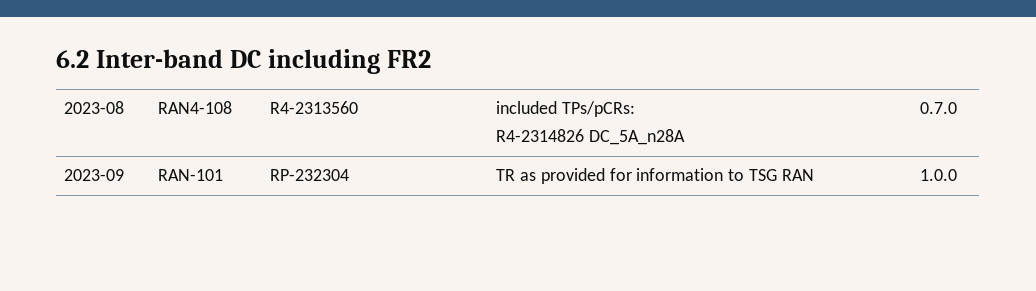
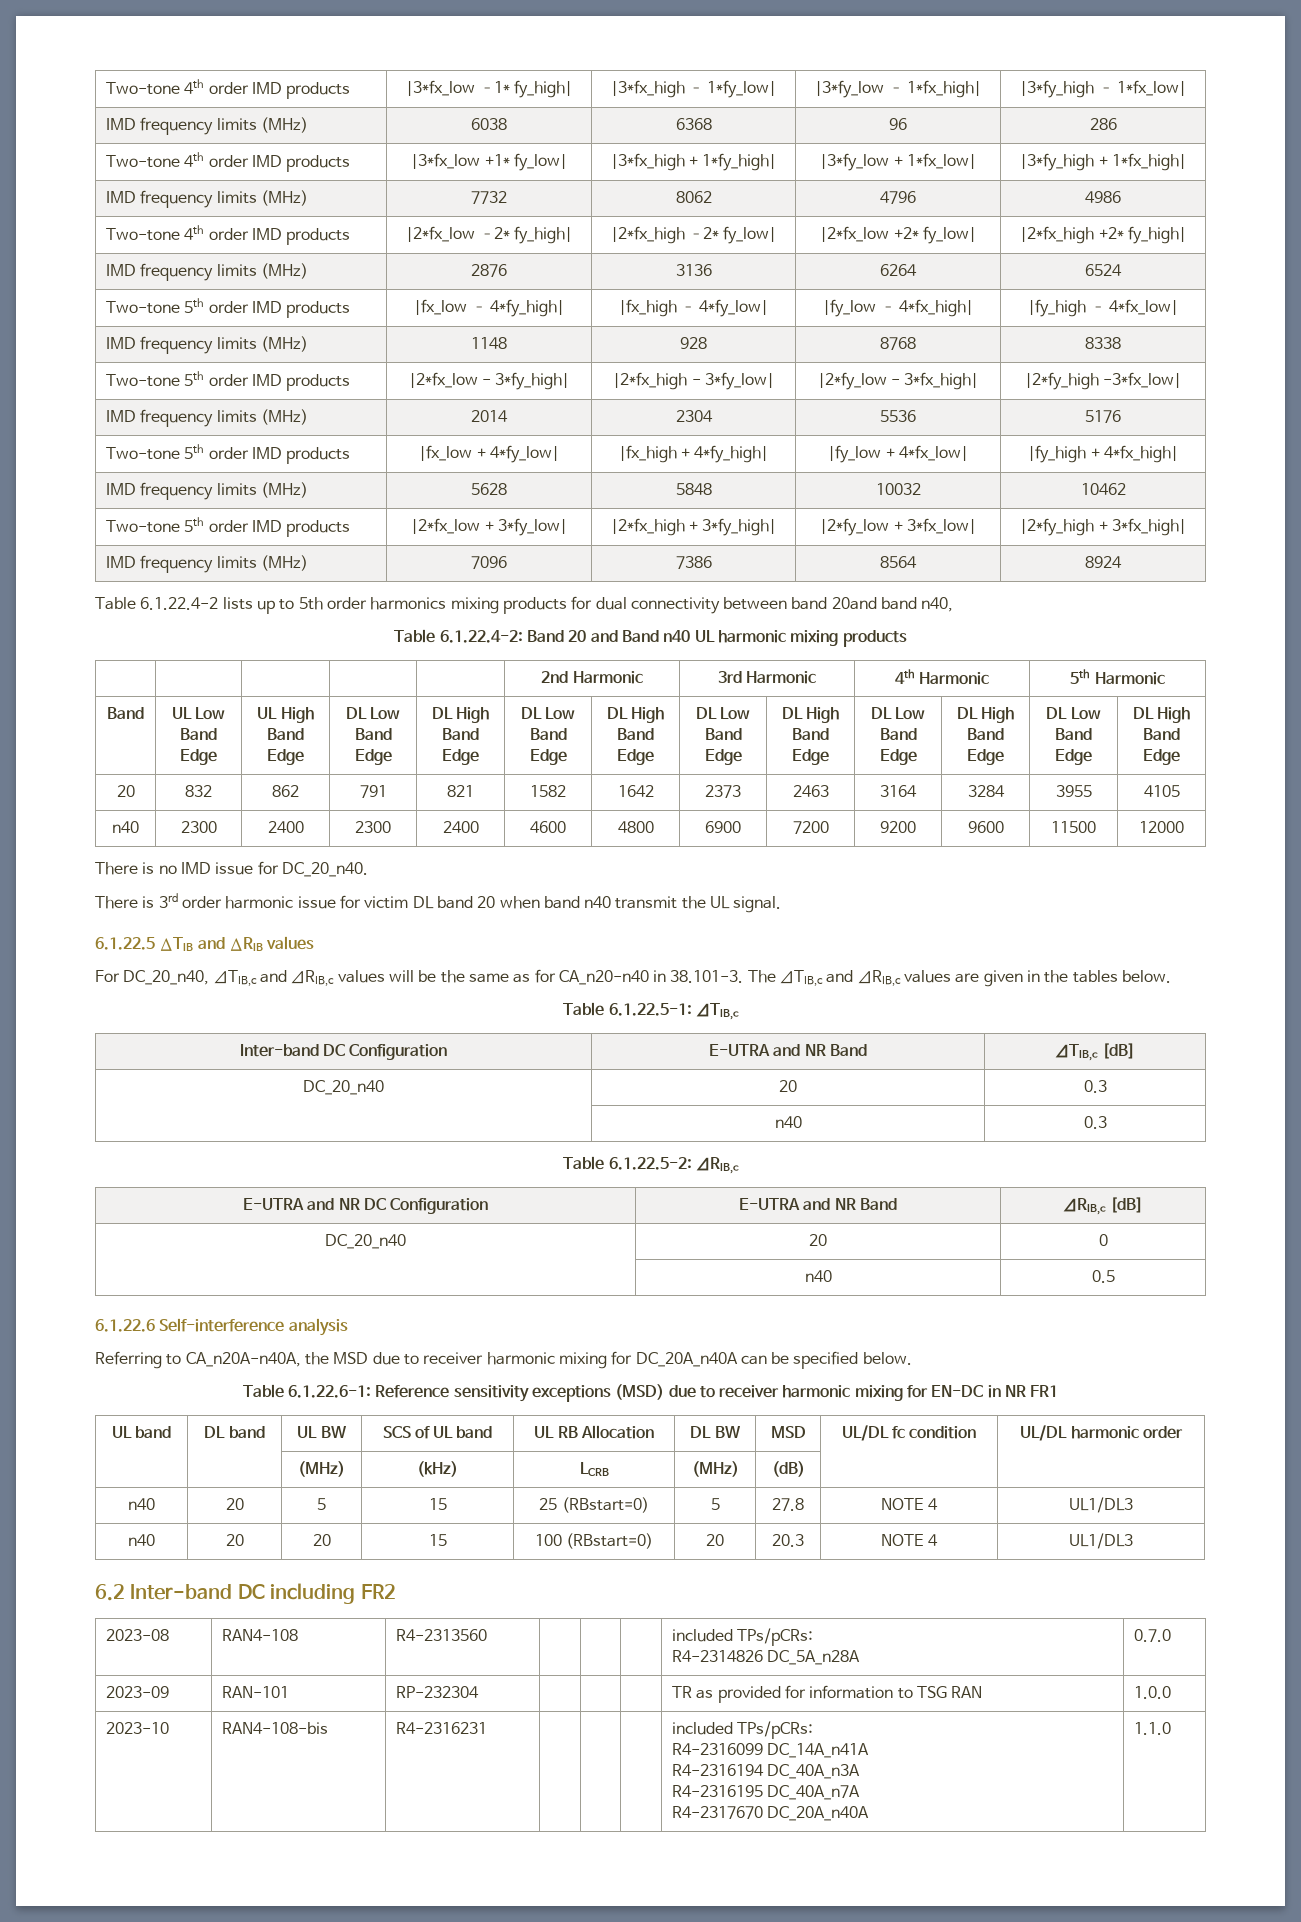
(56, 59) none -> [106,79,351,99] [406,80,572,98] [610,80,777,98] [815,80,981,98] [1020,80,1186,98] [106,117,308,135] [471,118,507,130] [675,118,712,130] [889,118,907,130] [1089,118,1117,130] [106,152,351,172] [411,153,567,171] [610,153,777,171] [820,153,976,171] [1020,153,1186,171] [106,190,308,208] [471,191,507,204] [675,191,712,203] [880,191,916,204] [1085,191,1121,203] [106,225,351,245] [406,226,572,244] [610,226,777,244] [820,226,976,244] [1020,226,1186,244] [106,263,308,281] [471,264,507,277] [675,264,712,276] [880,264,917,276] [1085,264,1122,276] [106,298,351,318] [414,299,564,317] [618,299,769,317] [823,299,973,317] [1028,299,1178,317] [106,336,308,354] [471,337,507,349] [680,337,707,349] [880,337,916,350] [1085,337,1121,349] [106,371,351,391] [408,372,570,390] [613,372,774,390] [817,372,979,390] [1024,372,1182,390] [106,409,308,427] [471,410,508,422] [675,410,713,422] [880,410,916,422] [1085,410,1121,423] [106,444,351,464] [419,445,559,463] [618,445,769,463] [828,445,968,463] [1028,445,1178,463] [106,482,308,500] [471,483,507,495] [675,483,712,495] [875,483,921,495] [1080,483,1126,495] [106,517,351,537] [411,518,567,536] [610,518,777,536] [820,518,976,536] [1020,518,1186,536] [106,555,308,573] [471,556,507,569] [675,556,712,569] [880,556,917,568] [1085,556,1122,568] [95,596,954,614] [394,629,907,647] [541,671,643,684] [717,671,817,684] [894,669,990,685] [1070,669,1165,685] [107,707,144,719] [171,707,226,720] [180,728,217,740] [180,749,217,765] [257,707,314,723] [267,728,304,740] [267,749,304,765] [345,707,401,720] [354,728,392,740] [354,749,392,765] [431,707,490,723] [442,728,479,740] [442,749,479,765] [520,707,576,720] [529,728,567,740] [529,749,567,765] [606,707,665,723] [617,728,654,740] [617,749,654,765] [695,707,751,720] [704,728,742,740] [704,749,742,765] [781,707,840,723] [792,728,829,740] [792,749,829,765] [870,707,926,720] [879,728,917,740] [879,749,917,765] [956,707,1015,723] [967,728,1004,740] [967,749,1004,765] [1046,707,1101,720] [1055,728,1092,740] [1055,749,1092,765] [1132,707,1191,723] [1143,728,1180,740] [1143,749,1180,765] [116,785,135,797] [185,785,212,797] [272,785,299,797] [359,785,387,798] [447,785,474,797] [530,785,566,797] [617,785,654,797] [705,785,741,798] [792,785,829,797] [880,785,917,797] [967,785,1005,797] [1055,785,1092,797] [1143,785,1180,797] [112,821,139,833] [180,821,217,833] [267,821,304,833] [355,821,391,833] [442,821,479,833] [530,821,566,833] [617,821,654,833] [705,821,741,833] [792,821,829,834] [880,821,916,833] [967,821,1004,833] [1051,821,1096,833] [1139,821,1184,833] [95,861,368,877] [95,893,782,913] [95,936,315,951] [95,969,1172,987] [563,1002,739,1020] [239,1044,448,1060] [709,1044,867,1056] [1055,1043,1135,1061] [303,1080,384,1095] [779,1080,797,1092] [1083,1080,1107,1093] [774,1116,802,1128] [1083,1116,1107,1129] [563,1156,739,1174] [242,1198,489,1214] [739,1198,897,1210] [1063,1197,1143,1215] [325,1234,406,1249] [809,1234,827,1246] [1098,1234,1108,1246] [804,1270,832,1282] [1091,1270,1115,1283] [95,1318,348,1336] [95,1351,912,1369] [242,1384,1059,1402] [111,1426,172,1438] [204,1426,265,1438] [297,1426,347,1438] [382,1426,493,1439] [534,1425,654,1439] [690,1426,741,1438] [770,1426,806,1438] [841,1425,977,1441] [1020,1425,1183,1441] [298,1461,345,1477] [417,1461,458,1477] [579,1462,609,1476] [691,1461,739,1477] [771,1461,805,1477] [128,1498,155,1510] [225,1498,244,1510] [317,1498,326,1510] [428,1498,447,1510] [539,1497,649,1513] [710,1498,720,1510] [772,1498,804,1511] [880,1498,939,1510] [1069,1497,1133,1513] [128,1534,155,1546] [225,1534,244,1546] [312,1534,331,1546] [428,1534,447,1546] [534,1533,654,1549] [706,1534,724,1546] [772,1534,804,1547] [880,1534,939,1546] [1069,1533,1133,1549] Two-tone 4th order IMD products | |3*fx_low –1* fy_high| | |3*fx_high – 1*fy_low| | |3*fy_low – 1*fx_high| | |3*fy_high – 1*fx_low| // IMD frequency limits (MHz) | 6038 | 6368 | 96 | 286 // Two-tone 4th order IMD products | |3*fx_low +1* fy_low| | |3*fx_high + 1*fy_high| | |3*fy_low + 1*fx_low| | |3*fy_high + 1*fx_high| // IMD frequency limits (MHz) | 7732 | 8062 | 4796 | 4986 // Two-tone 4th order IMD products | |2*fx_low –2* fy_high| | |2*fx_high –2* fy_low| | |2*fx_low +2* fy_low| | |2*fx_high +2* fy_high| // IMD frequency limits (MHz) | 2876 | 3136 | 6264 | 6524 // Two-tone 5th order IMD products | |fx_low – 4*fy_high| | |fx_high – 4*fy_low| | |fy_low – 4*fx_high| | |fy_high – 4*fx_low| // IMD frequency limits (MHz) | 1148 | 928 | 8768 | 8338 // Two-tone 5th order IMD products | |2*fx_low - 3*fy_high| | |2*fx_high - 3*fy_low| | |2*fy_low - 3*fx_high| | |2*fy_high -3*fx_low| // IMD frequency limits (MHz) | 2014 | 2304 | 5536 | 5176 // Two-tone 5th order IMD products | |fx_low + 4*fy_low| | |fx_high + 4*fy_high| | |fy_low + 4*fx_low| | |fy_high + 4*fx_high| // IMD frequency limits (MHz) | 5628 | 5848 | 10032 | 10462 // Two-tone 5th order IMD products | |2*fx_low + 3*fy_low| | |2*fx_high + 3*fy_high| | |2*fy_low + 3*fx_low| | |2*fy_high + 3*fx_high| // IMD frequency limits (MHz) | 7096 | 7386 | 8564 | 8924 // Table 6.1.22.4-2 lists up to 5th order harmonics mixing products for dual connectivity between band 20and band n40, // Table 6.1.22.4-2: Band 20 and Band n40 UL harmonic mixing products // | | | | | 2nd Harmonic | 3rd Harmonic | 4th Harmonic | 5th Harmonic // Band | UL Low Band Edge | UL High Band Edge | DL Low Band Edge | DL High Band Edge | DL Low Band Edge | DL High Band Edge | DL Low Band Edge | DL High Band Edge | DL Low Band Edge | DL High Band Edge | DL Low Band Edge | DL High Band Edge // 20 | 832 | 862 | 791 | 821 | 1582 | 1642 | 2373 | 2463 | 3164 | 3284 | 3955 | 4105 // n40 | 2300 | 2400 | 2300 | 2400 | 4600 | 4800 | 6900 | 7200 | 9200 | 9600 | 11500 | 12000 // There is no IMD issue for DC_20_n40. // There is 3rd order harmonic issue for victim DL band 20 when band n40 transmit the UL signal. // 6.1.22.5 ∆TIB and ∆RIB values // For DC_20_n40, ΔTIB,c and ΔRIB,c values will be the same as for CA_n20-n40 in 38.101-3. The ΔTIB,c and ΔRIB,c values are given in the tables below. // Table 6.1.22.5-1: ΔTIB,c // Inter-band DC Configuration | E-UTRA and NR Band | ΔTIB,c [dB] // DC_20_n40 | 20 | 0.3 // | n40 | 0.3 // Table 6.1.22.5-2: ΔRIB,c // E-UTRA and NR DC Configuration | E-UTRA and NR Band | ΔRIB,c [dB] // DC_20_n40 | 20 | 0 // | n40 | 0.5 // 6.1.22.6 Self-interference analysis // Referring to CA_n20A-n40A, the MSD due to receiver harmonic mixing for DC_20A_n40A can be specified below. // Table 6.1.22.6-1: Reference sensitivity exceptions (MSD) due to receiver harmonic mixing for EN-DC in NR FR1 // UL band | DL band | UL BW | SCS of UL band | UL RB Allocation | DL BW | MSD | UL/DL fc condition | UL/DL harmonic order // | | (MHz) | (kHz) | LCRB | (MHz) | (dB) | | // n40 | 20 | 5 | 15 | 25 (RBstart=0) | 5 | 27.8 | NOTE 4 | UL1/DL3 // n40 | 20 | 20 | 15 | 100 (RBstart=0) | 20 | 20.3 | NOTE 4 | UL1/DL3 //
(958, 175) none -> [106,1722,170,1734] [222,1722,329,1734] [396,1722,488,1734] [672,1721,814,1739] [672,1743,870,1758] [672,1764,861,1779] [672,1785,861,1800] [672,1806,870,1821] [1134,1722,1172,1735] // 2023-10 | RAN4-108-bis | R4-2316231 | | | | included TPs/pCRs: // R4-2316099 DC_14A_n41A // R4-2316194 DC_40A_n3A // R4-2316195 DC_40A_n7A // R4-2317670 DC_20A_n40A | 1.1.0

